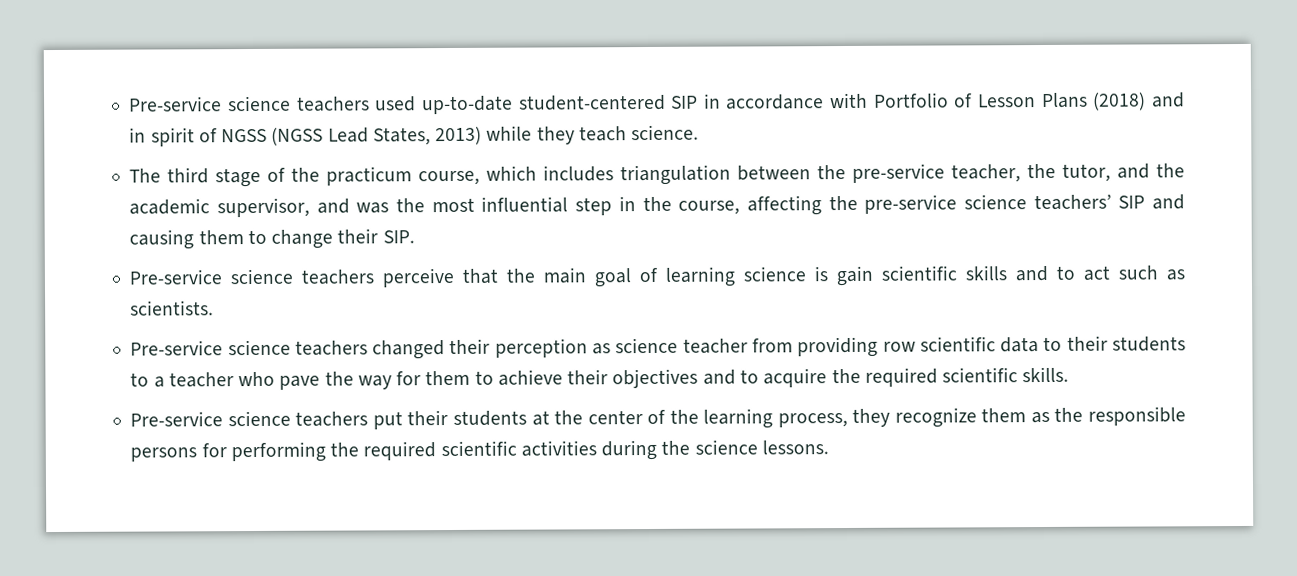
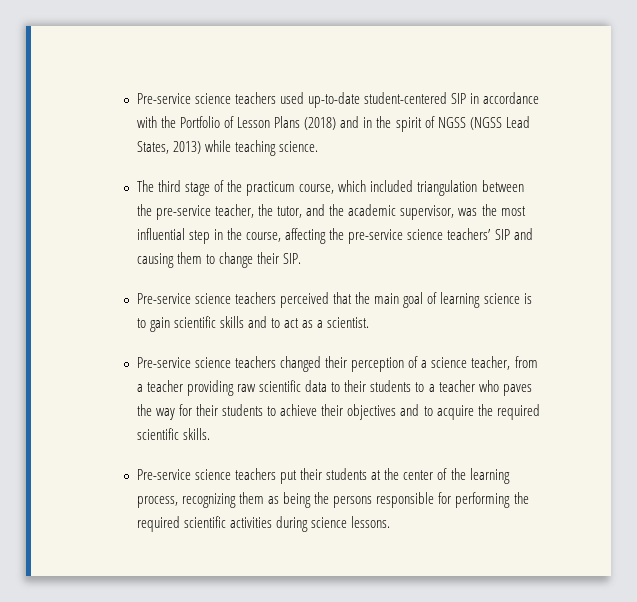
(869, 100) none -> [161,116,177,128] the
(147, 135) none -> [376,116,392,128] the
[536,126,627,145] they teach -> [235,140,277,156] teaching
[543,165,615,182] includes -> [370,180,414,192] included
[316,198,350,214] and -> (455, 212) none
[382,267,455,288] perceive -> [280,292,330,308] perceived
(829, 274) none -> [137,318,147,328] to
[1118,265,1185,281] [130,300,215,316] such as scientists. -> [302,317,370,328] as a scientist.
[592,336,916,358] as science teacher from providing row -> [408,356,538,370] [137,380,257,396] of a science teacher, from a teacher providing raw
[279,375,321,390] pave -> [502,384,532,396] paves
[425,370,471,386] them -> [196,404,264,416] their students
[852,406,1186,428] [130,447,198,462] they recognize them as the responsible persons -> [182,492,435,508] recognizing them as being the persons responsible
[661,440,691,455] the -> (309, 524) none

